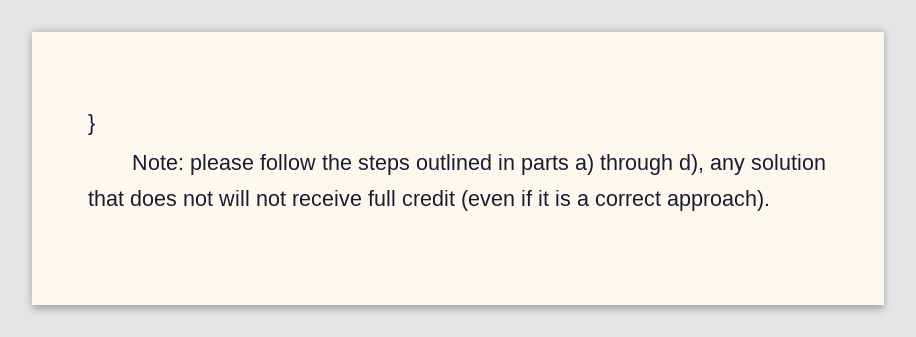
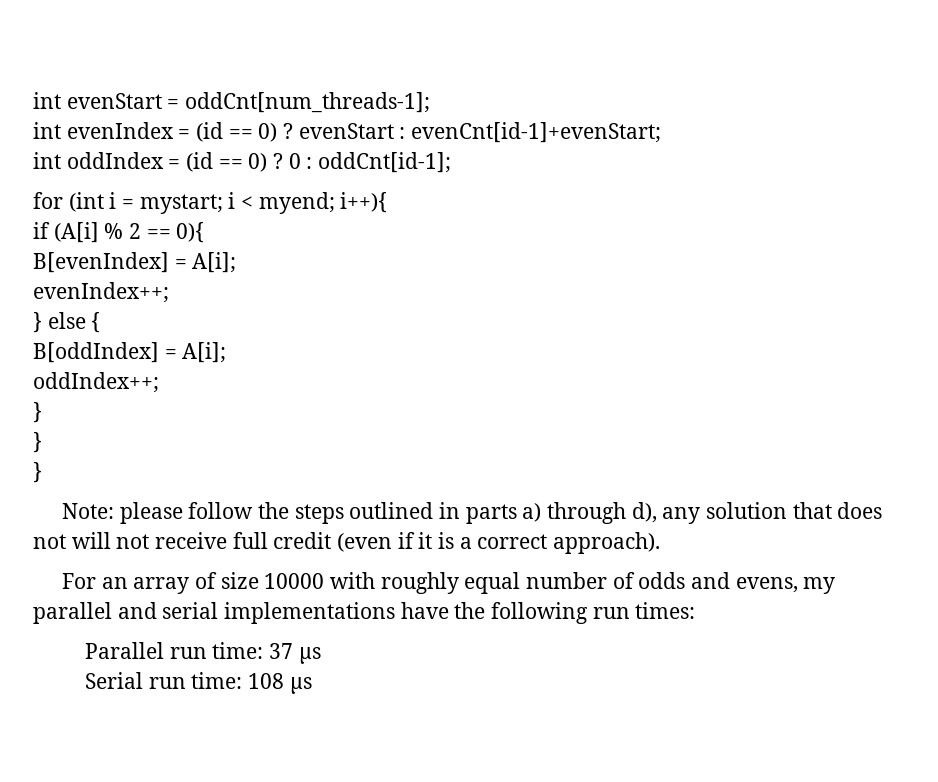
(88, 124) none -> [33,92,431,113] [33,122,662,143] [33,152,452,173] [33,192,388,214] [33,222,205,243] [33,252,237,273] [33,282,169,303] [33,312,101,333] [33,342,227,363] [33,372,159,393] [33,402,42,423] [33,432,42,453] int evenStart = oddCnt[num_threads-1]; // int evenIndex = (id == 0) ? evenStart : evenCnt[id-1]+evenStart; // int oddIndex = (id == 0) ? 0 : oddCnt[id-1]; // for (int i = mystart; i < myend; i++){ // if (A[i] % 2 == 0){ // B[evenIndex] = A[i]; // evenIndex++; // } else { // B[oddIndex] = A[i]; // oddIndex++; // } // } //
(770, 200) none -> [62,572,836,594] [33,602,696,624] [84,642,321,664] [84,672,312,694] // For an array of size 10000 with roughly equal number of odds and evens, my parallel and serial implementations have the following run times: // Parallel run time: 37 μs // Serial run time: 108 μs

